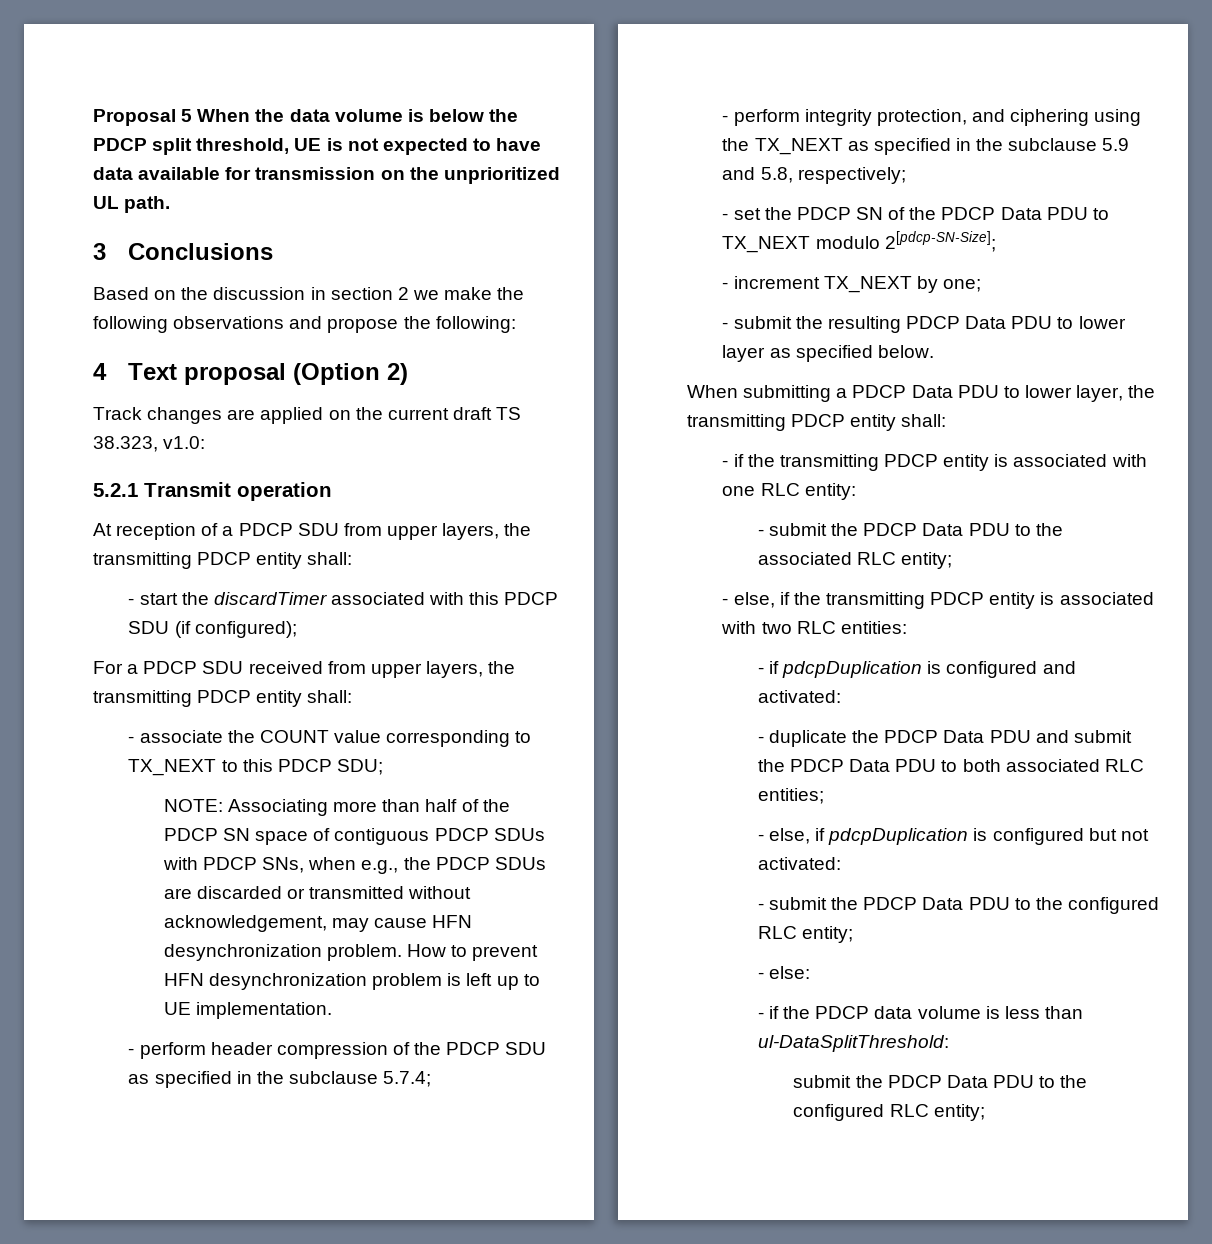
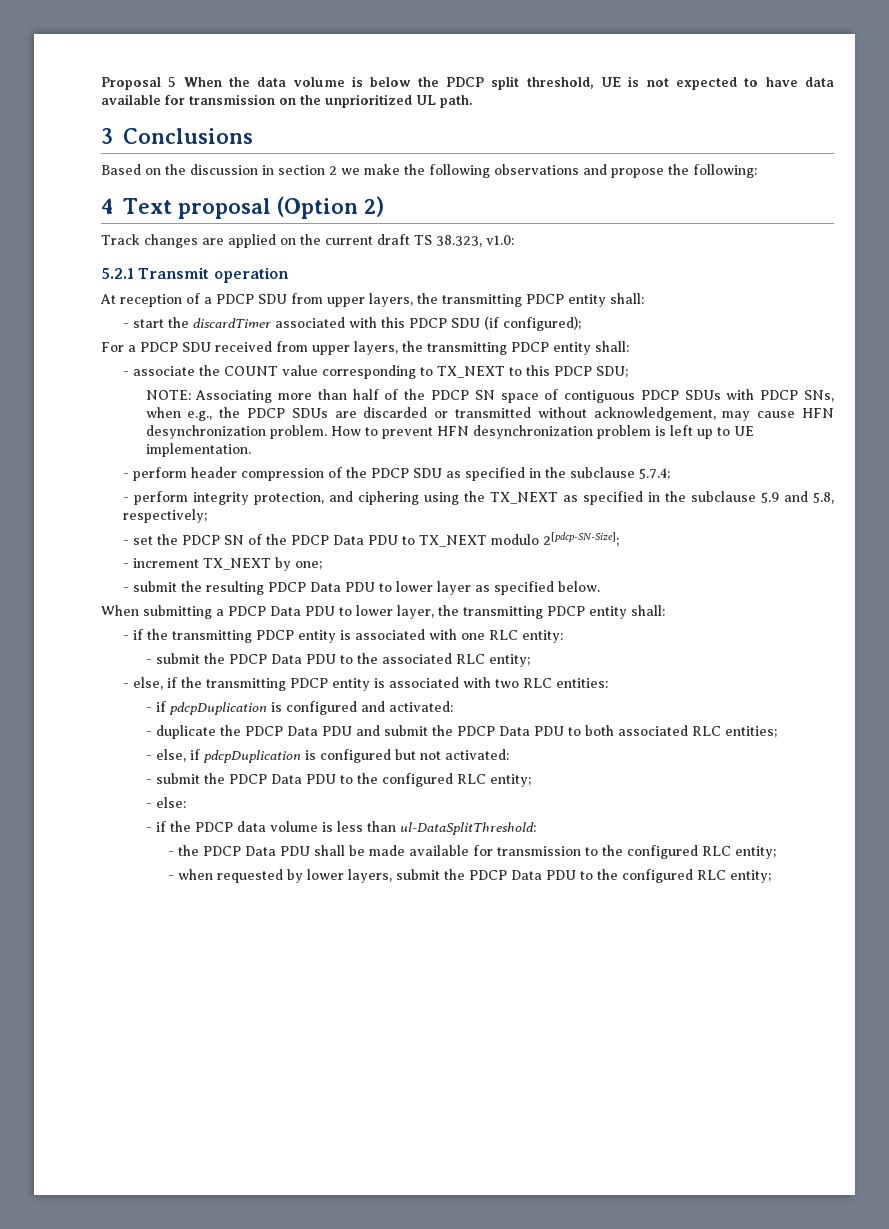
(949, 1043) none -> [167,845,776,859] [167,869,392,883] - the PDCP Data PDU shall be made available for transmission to the configured RLC entity; // - when requested by lower layers,

